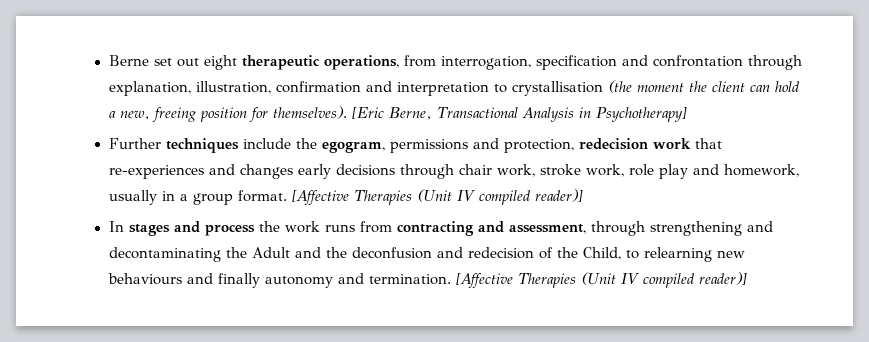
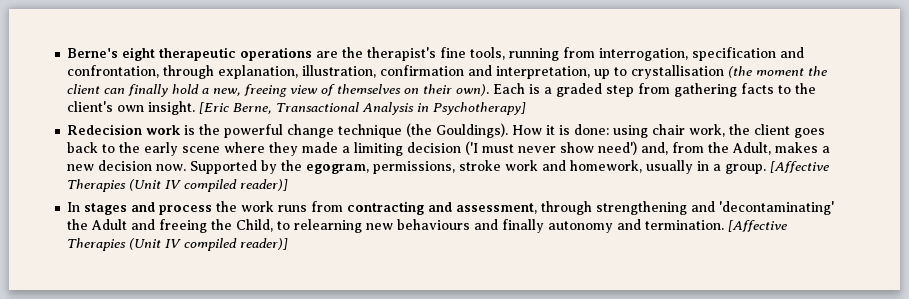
[108,55,399,70] Berne set out eight therapeutic operations, -> [67,47,560,61] Berne's eight therapeutic operations are the therapist's fine tools, running
[652,55,743,67] confrontation -> [67,65,160,78] confrontation,
[396,82,489,96] interpretation -> [496,66,611,79] interpretation, up
(770, 88) none -> [128,84,169,97] finally
[200,106,348,122] position for themselves). -> [290,83,817,97] [67,101,196,115] view of themselves on their own). Each is a graded step from gathering facts to the client's own insight.
[108,138,722,153] [108,164,688,179] Further techniques include the egogram, permissions and protection, redecision work that re-experiences and changes early decisions through chair work, stroke work, role play -> [67,123,826,138] [67,141,831,156] [67,160,539,174] Redecision work is the powerful change technique (the Gouldings). How it is done: using chair work, the client goes back to the early scene where they made a limiting decision ('I must never show need') and, from the Adult, makes a new decision now. Supported by the egogram, permissions, stroke work
[192,190,287,205] group format. -> [725,164,767,174] group.
[108,247,221,262] decontaminating -> [719,201,835,215] 'decontaminating'
[325,247,553,259] the deconfusion and redecision of -> [159,219,208,233] freeing

